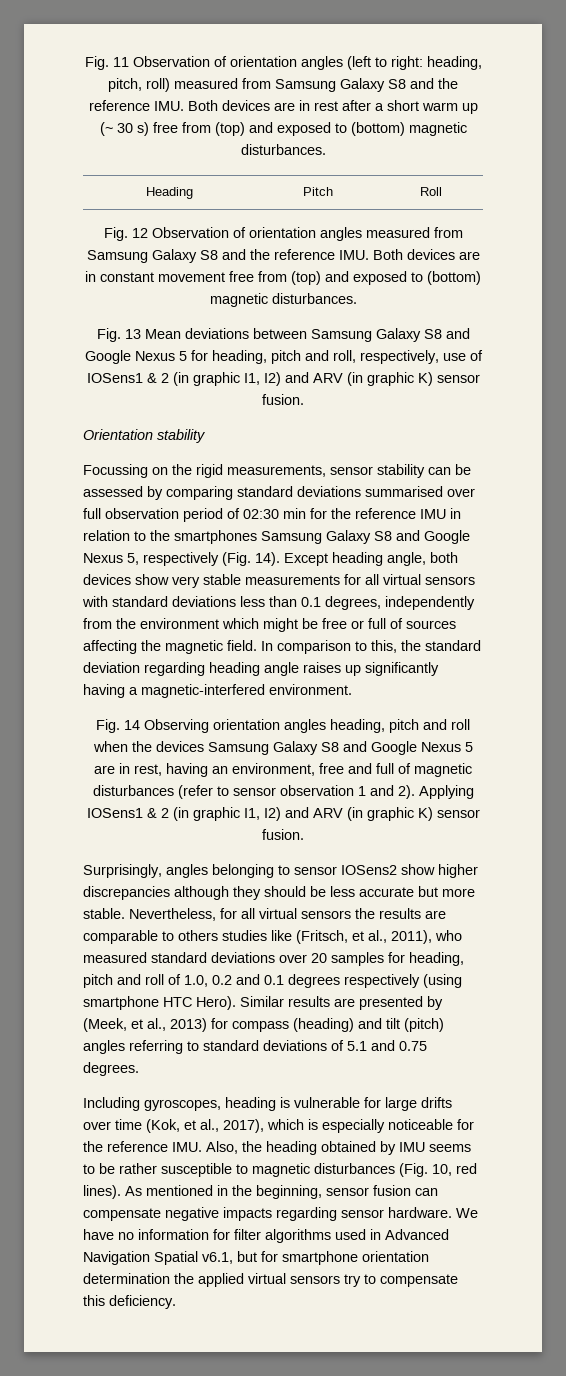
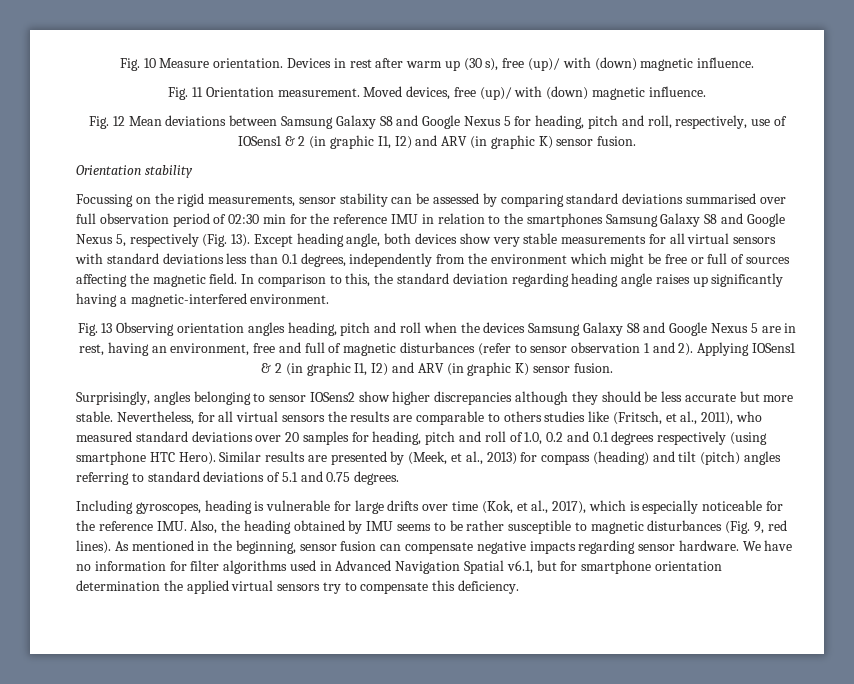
[84,56,482,70] [108,78,458,92] [88,100,478,114] [99,122,467,136] [240,144,326,155] [146,187,193,199] [302,187,333,196] [420,187,442,196] [103,227,463,241] [86,249,480,263] [85,271,481,285] [209,293,357,307] [96,328,141,342] Fig. 11 Observation of orientation angles (left to right: heading, pitch, roll) measured from Samsung Galaxy S8 and the reference IMU. Both devices are in rest after a short warm up (~ 30 s) free from (top) and exposed to (bottom) magnetic disturbances. // Heading | Pitch | Roll // Fig. 12 Observation of orientation angles measured from Samsung Galaxy S8 and the reference IMU. Both devices are in constant movement free from (top) and exposed to (bottom) magnetic disturbances. // Fig. 13 -> [119,57,755,71] [168,86,706,100] [89,116,125,129] Fig. 10 Measure orientation. Devices in rest after warm up (30 s), free (up)/ with (down) magnetic influence. // Fig. 11 Orientation measurement. Moved devices, free (up)/ with (down) magnetic influence. // Fig. 12
[255,552,280,566] 14). -> [231,234,251,247] 13).
[124,720,140,730] 14 -> [101,323,113,333] 13
[432,1164,452,1176] 10, -> [754,521,765,534] 9,

